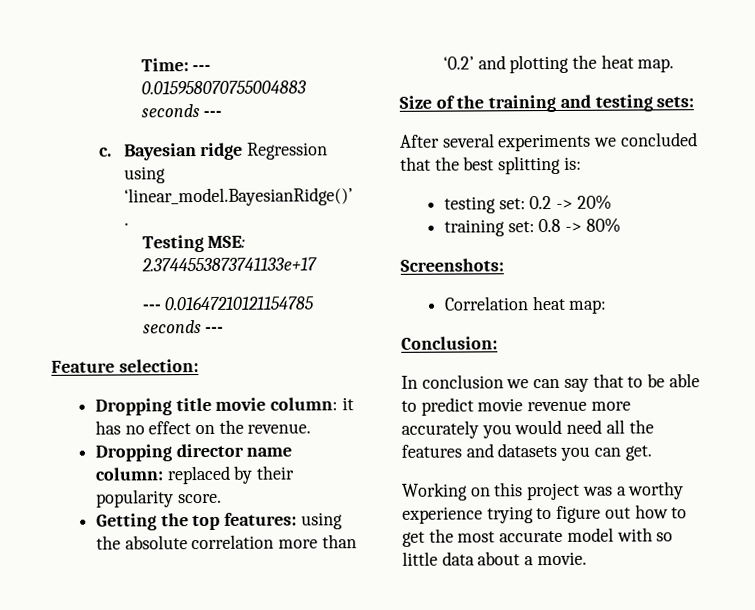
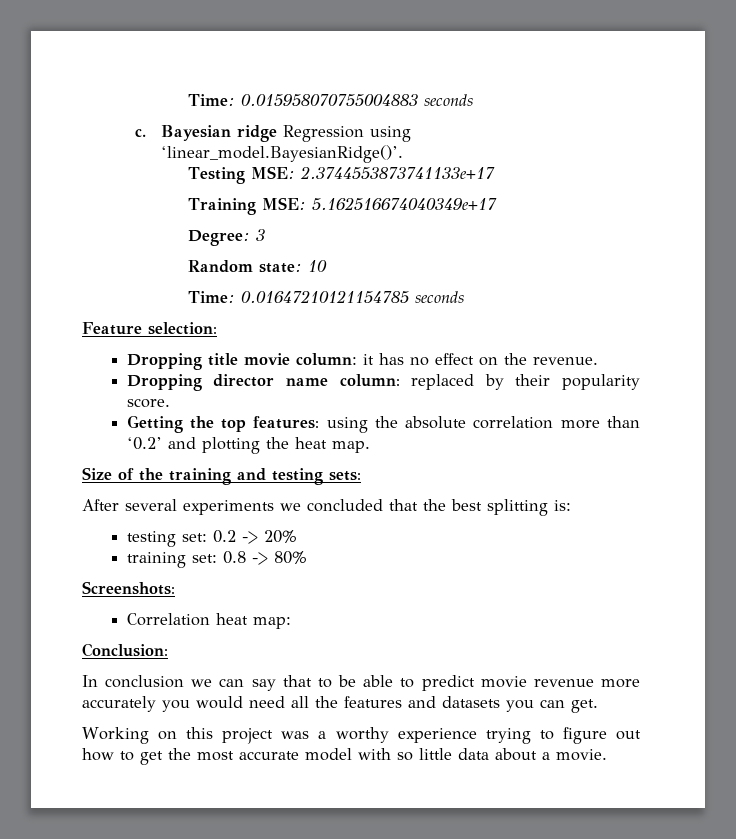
[140,58,212,72] Time: --- -> [187,94,235,106] Time:
[203,110,223,117] --- -> (473, 100) none
[141,304,162,311] --- -> [187,197,497,215] [187,229,265,246] [187,260,327,273] [187,291,235,303] Training MSE: 5.162516674040349e+17 // Degree: 3 // Random state: 10 // Time:
[205,326,225,333] --- -> (464, 297) none

